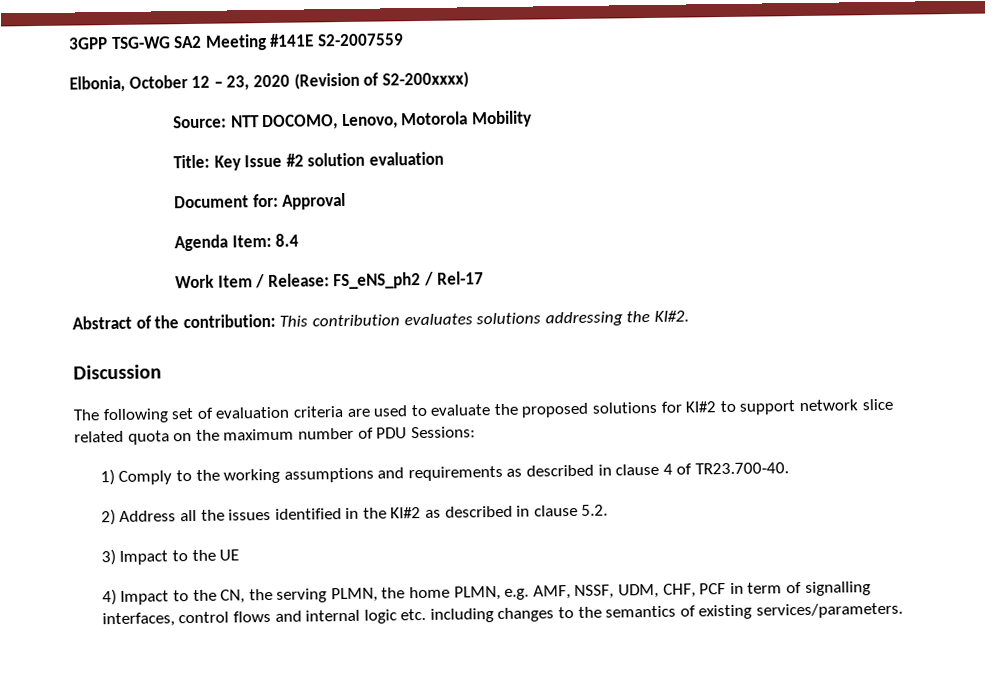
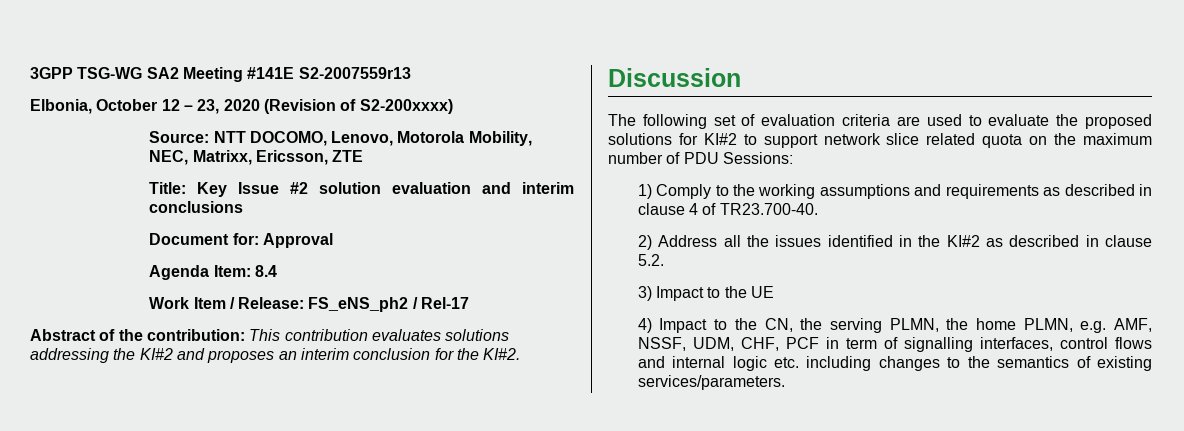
[316,33,404,47] S2-2007559 -> [298,67,411,79] S2-2007559r13
[471,110,532,128] Mobility -> [468,131,532,146] [149,150,364,165] Mobility, NEC, Matrixx, Ericsson, ZTE
(444, 158) none -> [482,182,574,194] [149,201,244,213] and interim conclusions
(651, 316) none -> [139,348,479,363] KI#2 and proposes an interim conclusion for the

